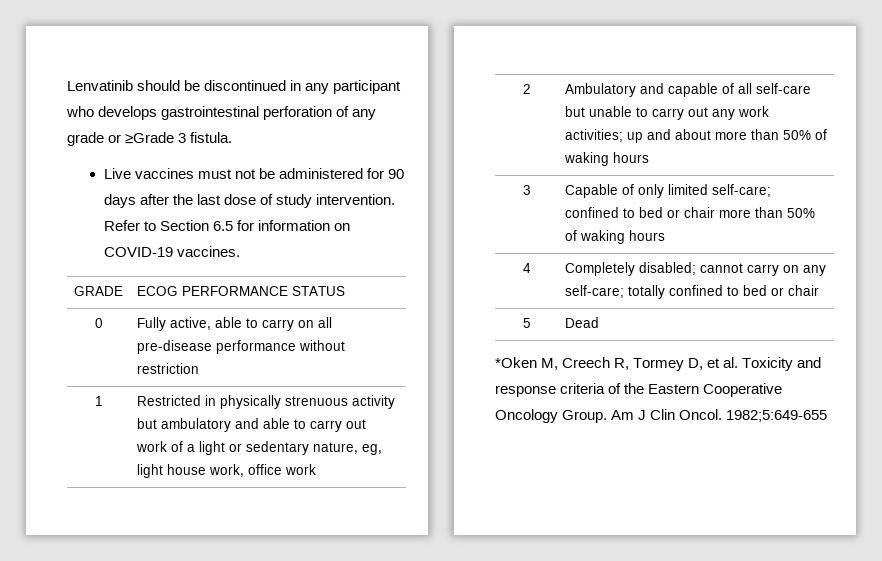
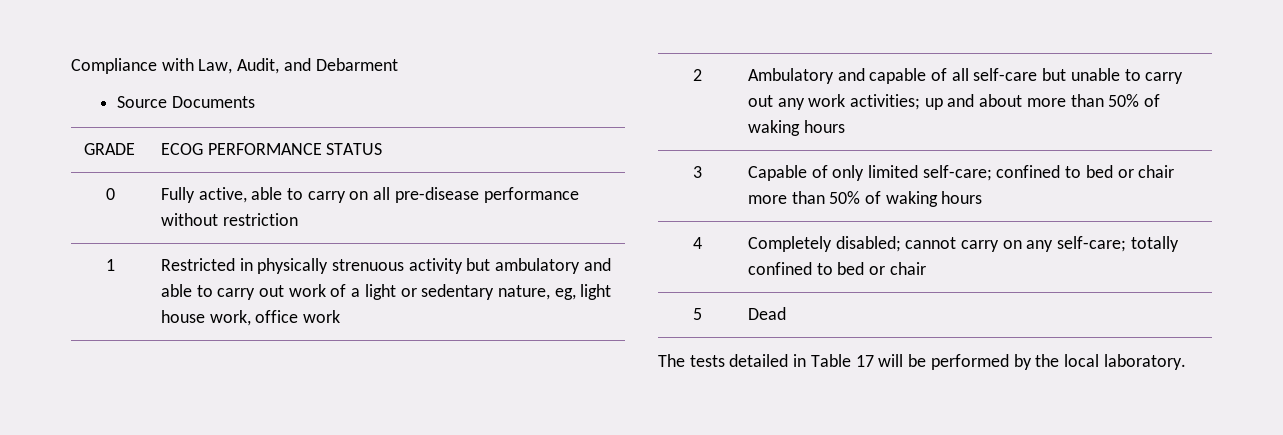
[67,80,402,94] [66,106,377,120] [67,132,233,146] [103,168,405,179] [103,194,396,208] [103,220,351,231] [103,246,240,257] Lenvatinib should be discontinued in any participant who develops gastrointestinal perforation of any grade or ≥Grade 3 fistula. // Live vaccines must not be administered for 90 days after the last dose of study intervention. Refer to Section 6.5 for information on COVID-19 vaccines. -> [71,58,398,74] [116,96,255,108] Compliance with Law, Audit, and Debarment // Source Documents
[495,357,822,371] [495,383,783,397] [495,409,828,423] *Oken M, Creech R, Tormey D, et al. Toxicity and response criteria of the Eastern Cooperative Oncology Group. Am J Clin Oncol. 1982;5:649-655 -> [658,354,1186,370] The tests detailed in Table 17 will be performed by the local laboratory.

